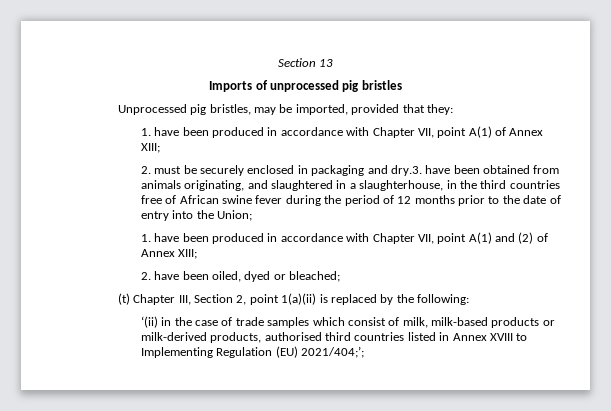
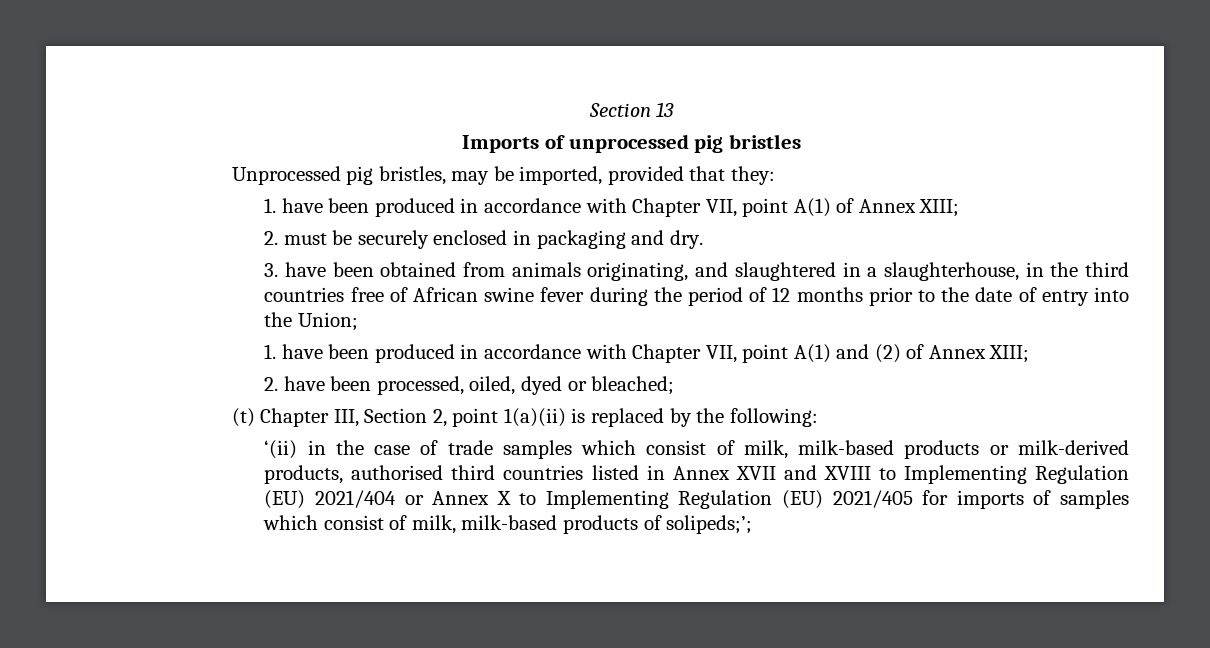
[390,165,422,176] dry.3. -> [669,230,703,249] [264,263,279,277] dry. // 3.
(209, 275) none -> [376,376,464,395] processed,
(487, 337) none -> [735,465,817,480] XVII and
[301,346,365,358] 2021/404;’; -> [314,490,1129,509] [263,515,753,534] 2021/404 or Annex X to Implementing Regulation (EU) 2021/405 for imports of samples which consist of milk, milk-based products of solipeds;’;

